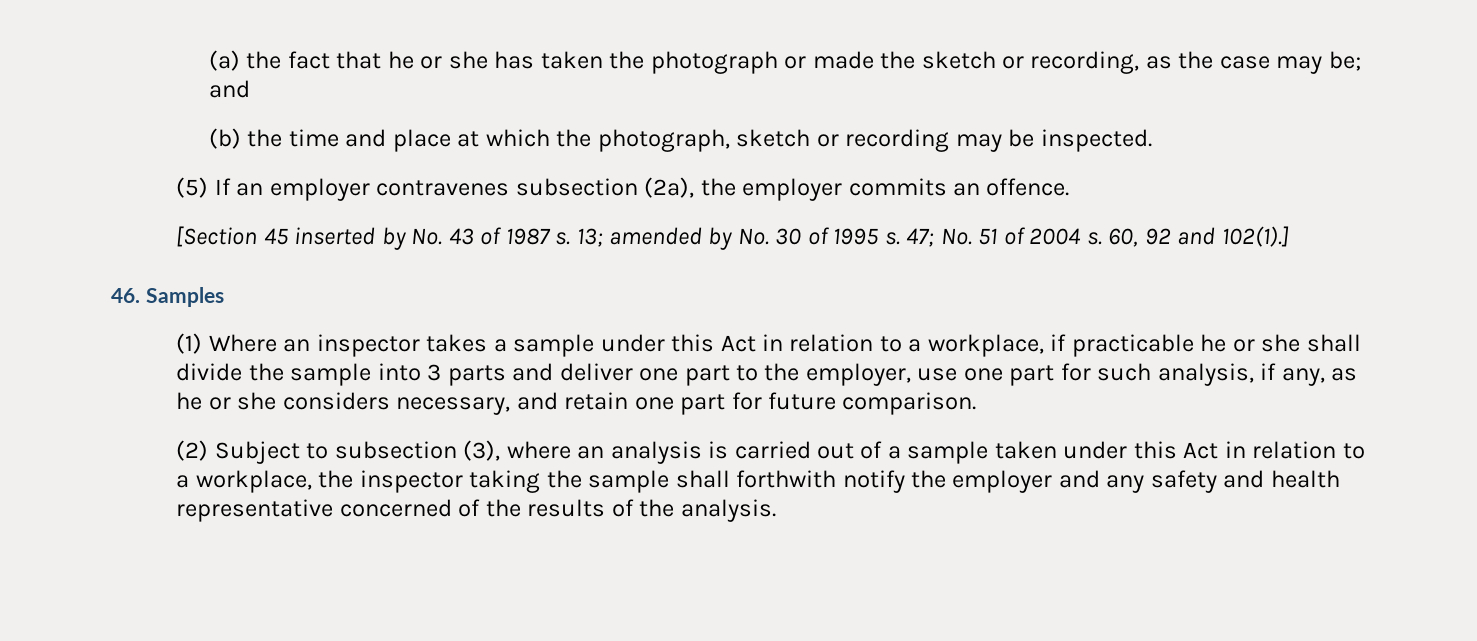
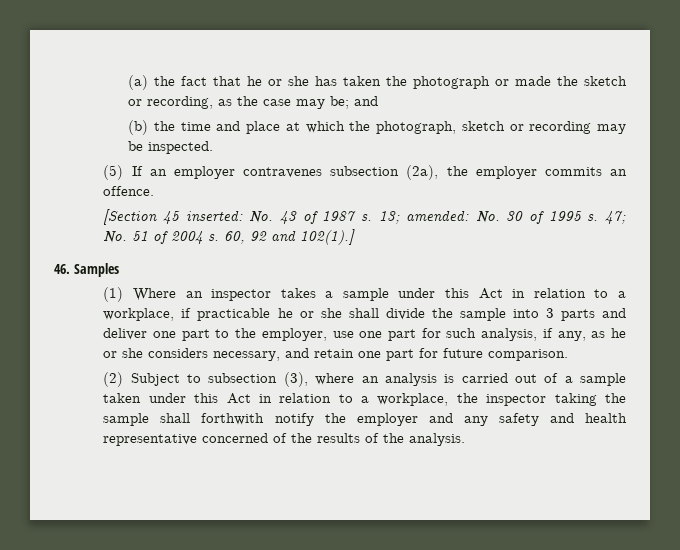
[294,227,406,250] inserted by -> [185,210,243,222] inserted:
[608,227,733,250] amended by -> [406,210,470,222] amended:

